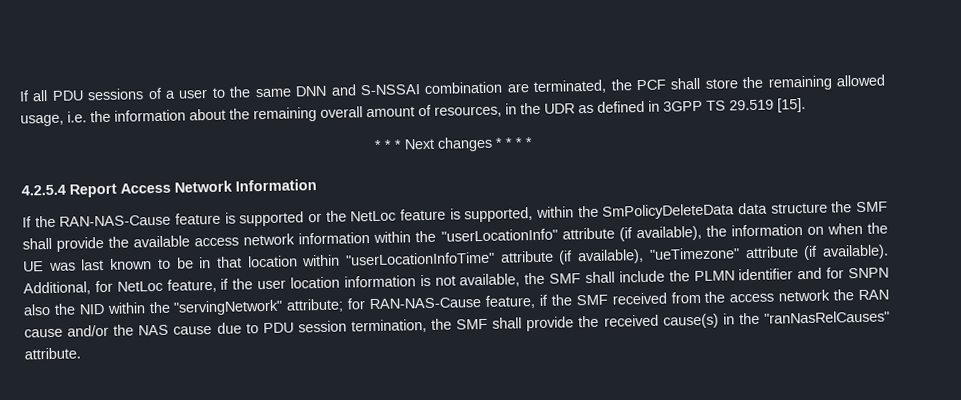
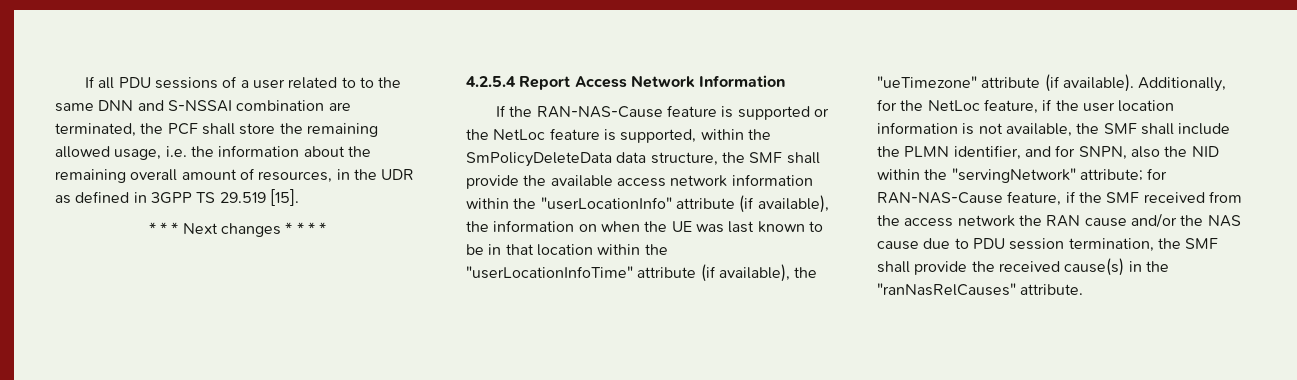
(209, 94) none -> [288,77,356,89] related to
[770,202,828,214] structure -> [650,152,718,166] structure,
(341, 260) none -> [644,244,668,255] the
(645, 256) none -> [794,267,818,278] the
[23,280,113,296] Additional, for -> [1138,77,1227,92] [877,99,924,111] Additionally, for the
[738,268,794,281] identifier -> [953,145,1021,160] identifier,
[848,267,890,279] SNPN -> [1078,146,1127,160] SNPN,

